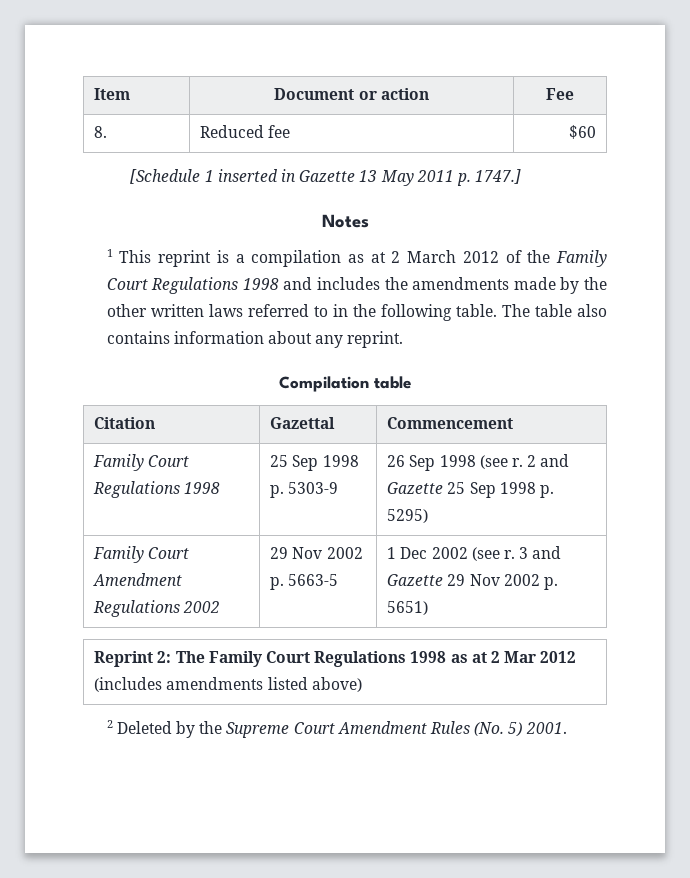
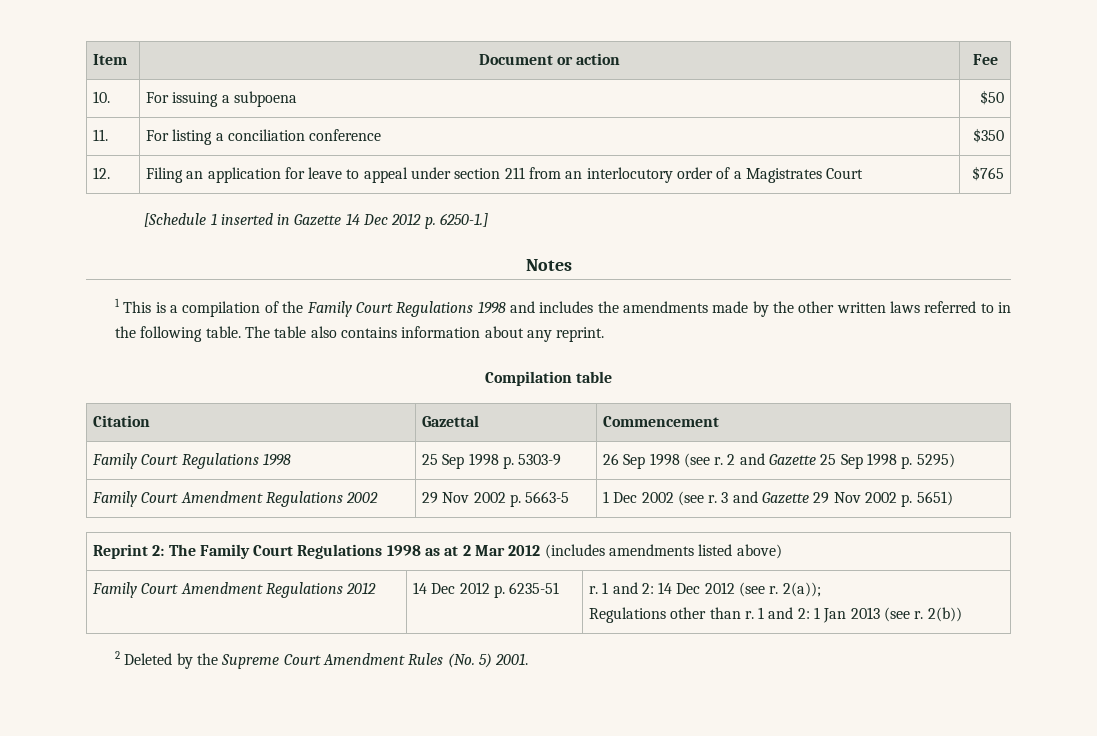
[94,126,108,138] [200,125,291,138] [568,125,596,139] 8. | Reduced fee | $60 -> [92,91,110,103] [145,91,297,107] [980,90,1005,105] [92,129,108,141] [145,129,382,145] [973,128,1005,143] [92,167,110,179] [145,167,864,183] [972,166,1005,181] 10. | For issuing a subpoena | $50 // 11. | For listing a conciliation conference | $350 // 12. | Filing an application for leave to appeal under section 211 from an interlocutory order of a Magistrates Court | $765
[359,169,522,186] 13 May 2011 p. 1747.] -> [345,213,489,229] 14 Dec 2012 p. 6250-1.]
[158,250,212,267] reprint -> (152, 307) none
[348,250,499,263] as at 2 March 2012 -> (261, 309) none
(362, 684) none -> [91,582,377,598] [412,582,560,598] [588,582,821,597] [588,607,962,623] // Family Court Amendment Regulations 2012 | 14 Dec 2012 p. 6235-51 | r. 1 and 2: 14 Dec 2012 (see r. 2(a)); // Regulations other than r. 1 and 2: 1 Jan 2013 (see r. 2(b))

